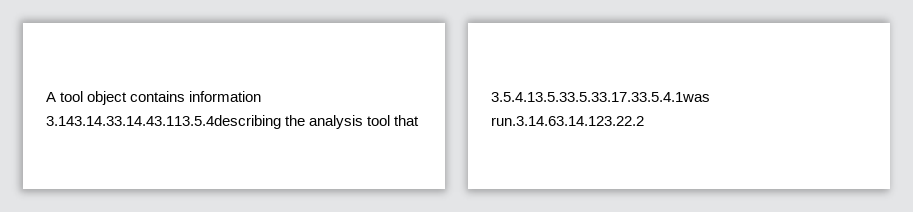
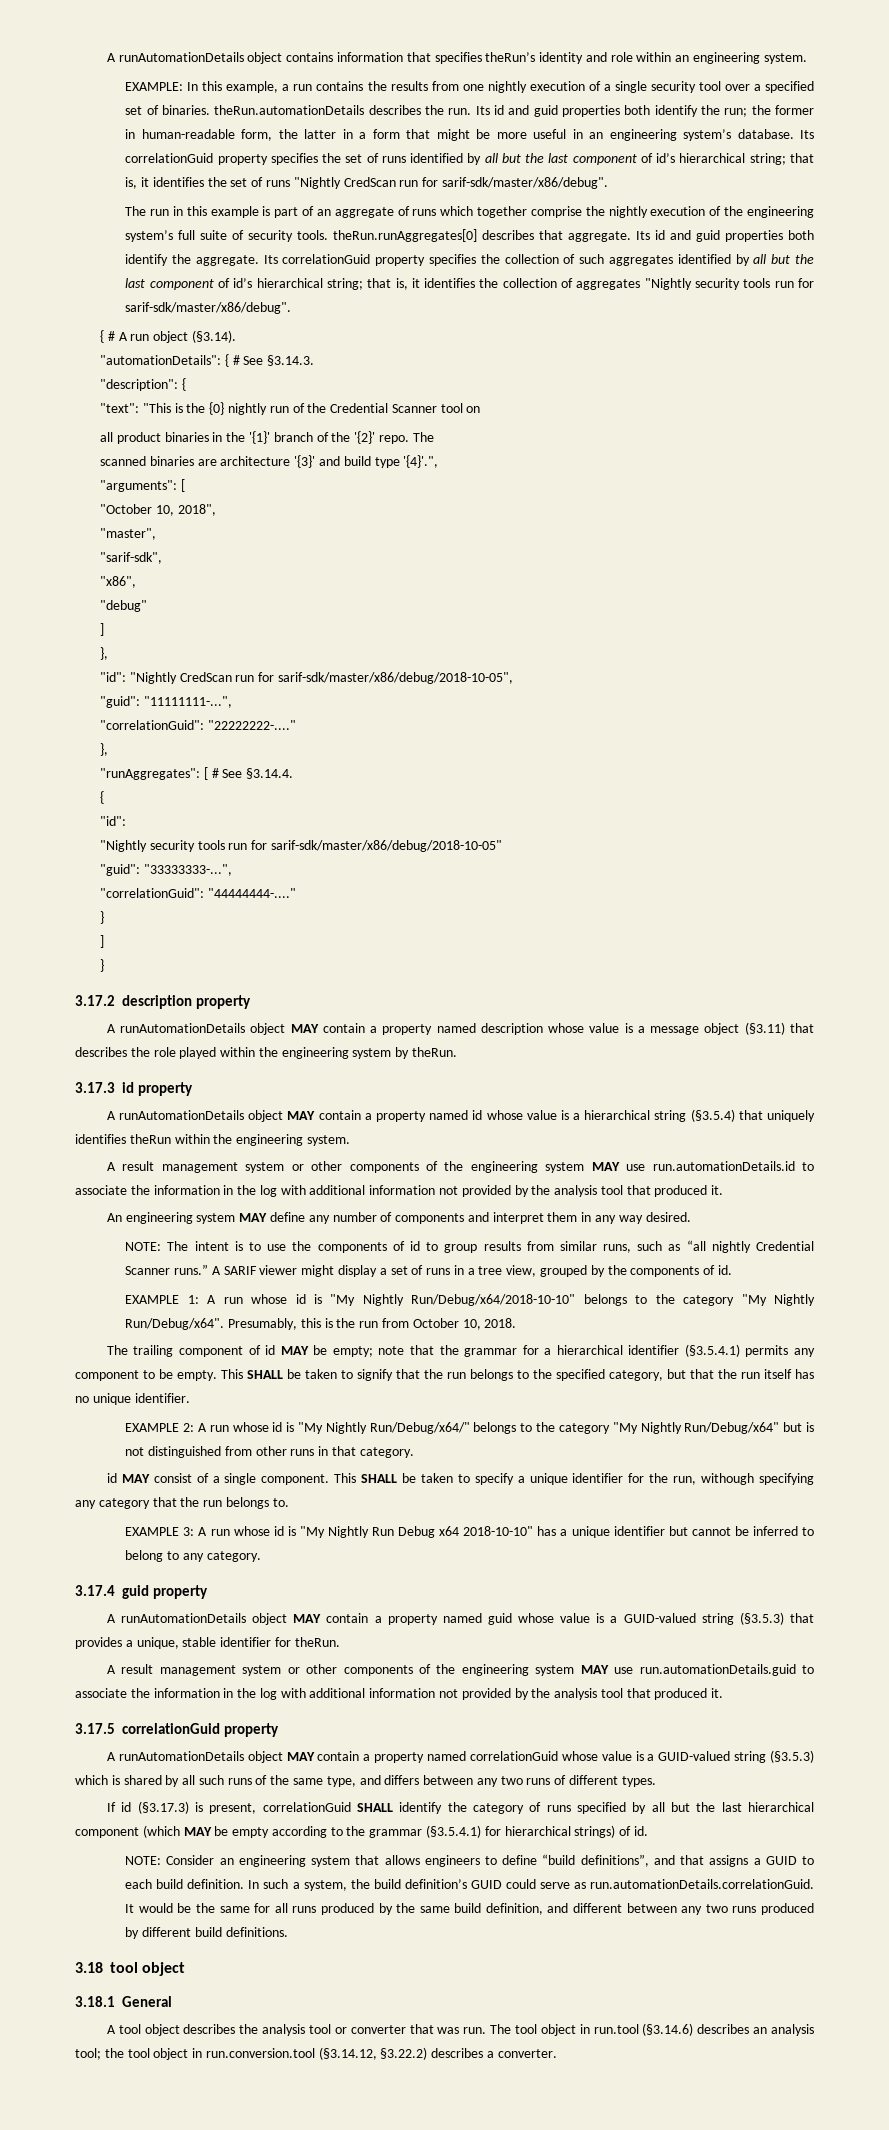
[46,91,84,102] A tool -> [106,52,244,62] A runAutomationDetails
[46,115,420,129] [491,92,710,102] [491,116,644,126] 3.143.14.33.14.43.113.5.4describing the analysis tool that 3.5.4.13.5.33.5.33.17.33.5.4.1was run.3.14.63.14.123.22.2 -> [406,52,807,64] [125,81,815,93] [125,105,814,117] [125,129,815,141] [125,153,815,165] [125,177,608,189] [125,206,814,218] [125,229,814,242] [125,254,814,266] [125,278,815,290] [125,302,292,314] [100,330,237,343] [100,354,315,367] [100,378,186,391] [100,402,481,415] [100,431,434,444] [100,455,439,468] [100,479,185,492] [100,504,216,516] [100,528,157,540] [100,552,163,564] [100,576,137,588] [100,600,148,612] [100,623,105,636] [100,647,109,660] [100,672,514,684] [100,696,232,708] [100,720,296,730] [100,743,109,756] [100,767,294,780] [100,791,105,804] [100,816,127,826] [100,840,503,852] [100,864,232,876] [100,888,296,898] [100,911,105,924] [100,935,105,948] [100,959,105,972] [75,995,251,1009] [106,1022,814,1035] [75,1047,458,1059] [75,1082,193,1096] [106,1109,815,1122] [75,1134,350,1146] [106,1161,814,1173] [75,1185,724,1197] [106,1212,691,1224] [125,1240,815,1253] [125,1264,732,1277] [125,1294,815,1306] [125,1318,517,1330] [106,1344,815,1357] [75,1369,814,1381] [75,1393,190,1405] [125,1422,815,1434] [125,1446,414,1458] [106,1473,814,1485] [75,1497,289,1509] [125,1526,814,1538] [125,1550,261,1562] [75,1585,208,1599] [106,1612,814,1625] [75,1637,340,1649] [106,1664,814,1676] [75,1688,724,1700] [75,1723,279,1737] [106,1750,815,1763] [75,1775,656,1787] [106,1801,814,1814] [75,1825,648,1838] [125,1854,814,1867] [125,1879,814,1891] [125,1903,814,1915] [125,1927,288,1939] [75,1962,186,1976] [75,1996,172,2007] [106,2023,814,2036] [75,2047,557,2060] that specifies theRun’s identity and role within an engineering system. // EXAMPLE: In this example, a run contains the results from one nightly execution of a single security tool over a specified set of binaries. theRun.automationDetails describes the run. Its id and guid properties both identify the run; the former in human-readable form, the latter in a form that might be more useful in an engineering system’s database. Its correlationGuid property specifies the set of runs identified by all but the last component of id’s hierarchical string; that is, it identifies the set of runs "Nightly CredScan run for sarif-sdk/master/x86/debug". // The run in this example is part of an aggregate of runs which together comprise the nightly execution of the engineering system’s full suite of security tools. theRun.runAggregates[0] describes that aggregate. Its id and guid properties both identify the aggregate. Its correlationGuid property specifies the collection of such aggregates identified by all but the last component of id’s hierarchical string; that is, it identifies the collection of aggregates "Nightly security tools run for sarif-sdk/master/x86/debug". // { # A run object (§3.14). // "automationDetails": { # See §3.14.3. // "description": { // "text": "This is the {0} nightly run of the Credential Scanner tool on // all product binaries in the '{1}' branch of the '{2}' repo. The // scanned binaries are architecture '{3}' and build type '{4}'.", // "arguments": [ // "October 10, 2018", // "master", // "sarif-sdk", // "x86", // "debug" // ] // }, // "id": "Nightly CredScan run for sarif-sdk/master/x86/debug/2018-10-05", // "guid": "11111111-...", // "correlationGuid": "22222222-...." // }, // "runAggregates": [ # See §3.14.4. // { // "id": // "Nightly security tools run for sarif-sdk/master/x86/debug/2018-10-05" // "guid": "33333333-...", // "correlationGuid": "44444444-...." // } // ] // } // 3.17.2 description property // A runAutomationDetails object MAY contain a property named description whose value is a message object (§3.11) that describes the role played within the engineering system by theRun. // 3.17.3 id property // A runAutomationDetails object MAY contain a property named id whose value is a hierarchical string (§3.5.4) that uniquely identifies theRun within the engineering system. // A result management system or other components of the engineering system MAY use run.automationDetails.id to associate the information in the log with additional information not provided by the analysis tool that produced it. // An engineering system MAY define any number of components and interpret them in any way desired. // NOTE: The intent is to use the components of id to group results from similar runs, such as “all nightly Credential Scanner runs.” A SARIF viewer might display a set of runs in a tree view, grouped by the components of id. // EXAMPLE 1: A run whose id is "My Nightly Run/Debug/x64/2018-10-10" belongs to the category "My Nightly Run/Debug/x64". Presumably, this is the run from October 10, 2018. // The trailing component of id MAY be empty; note that the grammar for a hierarchical identifier (§3.5.4.1) permits any component to be empty. This SHALL be taken to signify that the run belongs to the specified category, but that the run itself has no unique identifier. // EXAMPLE 2: A run whose id is "My Nightly Run/Debug/x64/" belongs to the category "My Nightly Run/Debug/x64" but is not distinguished from other runs in that category. // id MAY consist of a single component. This SHALL be taken to specify a unique identifier for the run, withough specifying any category that the run belongs to. // EXAMPLE 3: A run whose id is "My Nightly Run Debug x64 2018-10-10" has a unique identifier but cannot be inferred to belong to any category. // 3.17.4 guid property // A runAutomationDetails object MAY contain a property named guid whose value is a GUID-valued string (§3.5.3) that provides a unique, stable identifier for theRun. // A result management system or other components of the engineering system MAY use run.automationDetails.guid to associate the information in the log with additional information not provided by the analysis tool that produced it. // 3.17.5 correlationGuid property // A runAutomationDetails object MAY contain a property named correlationGuid whose value is a GUID-valued string (§3.5.3) which is shared by all such runs of the same type, and differs between any two runs of different types. // If id (§3.17.3) is present, correlationGuid SHALL identify the category of runs specified by all but the last hierarchical component (which MAY be empty according to the grammar (§3.5.4.1) for hierarchical strings) of id. // NOTE: Consider an engineering system that allows engineers to define “build definitions”, and that assigns a GUID to each build definition. In such a system, the build definition’s GUID could serve as run.automationDetails.correlationGuid. It would be the same for all runs produced by the same build definition, and different between any two runs produced by different build definitions. // 3.18 tool object // 3.18.1 General // A tool object describes the analysis tool or converter that was run. The tool object in run.tool (§3.14.6) describes an analysis tool; the tool object in run.conversion.tool (§3.14.12, §3.22.2) describes a converter.

